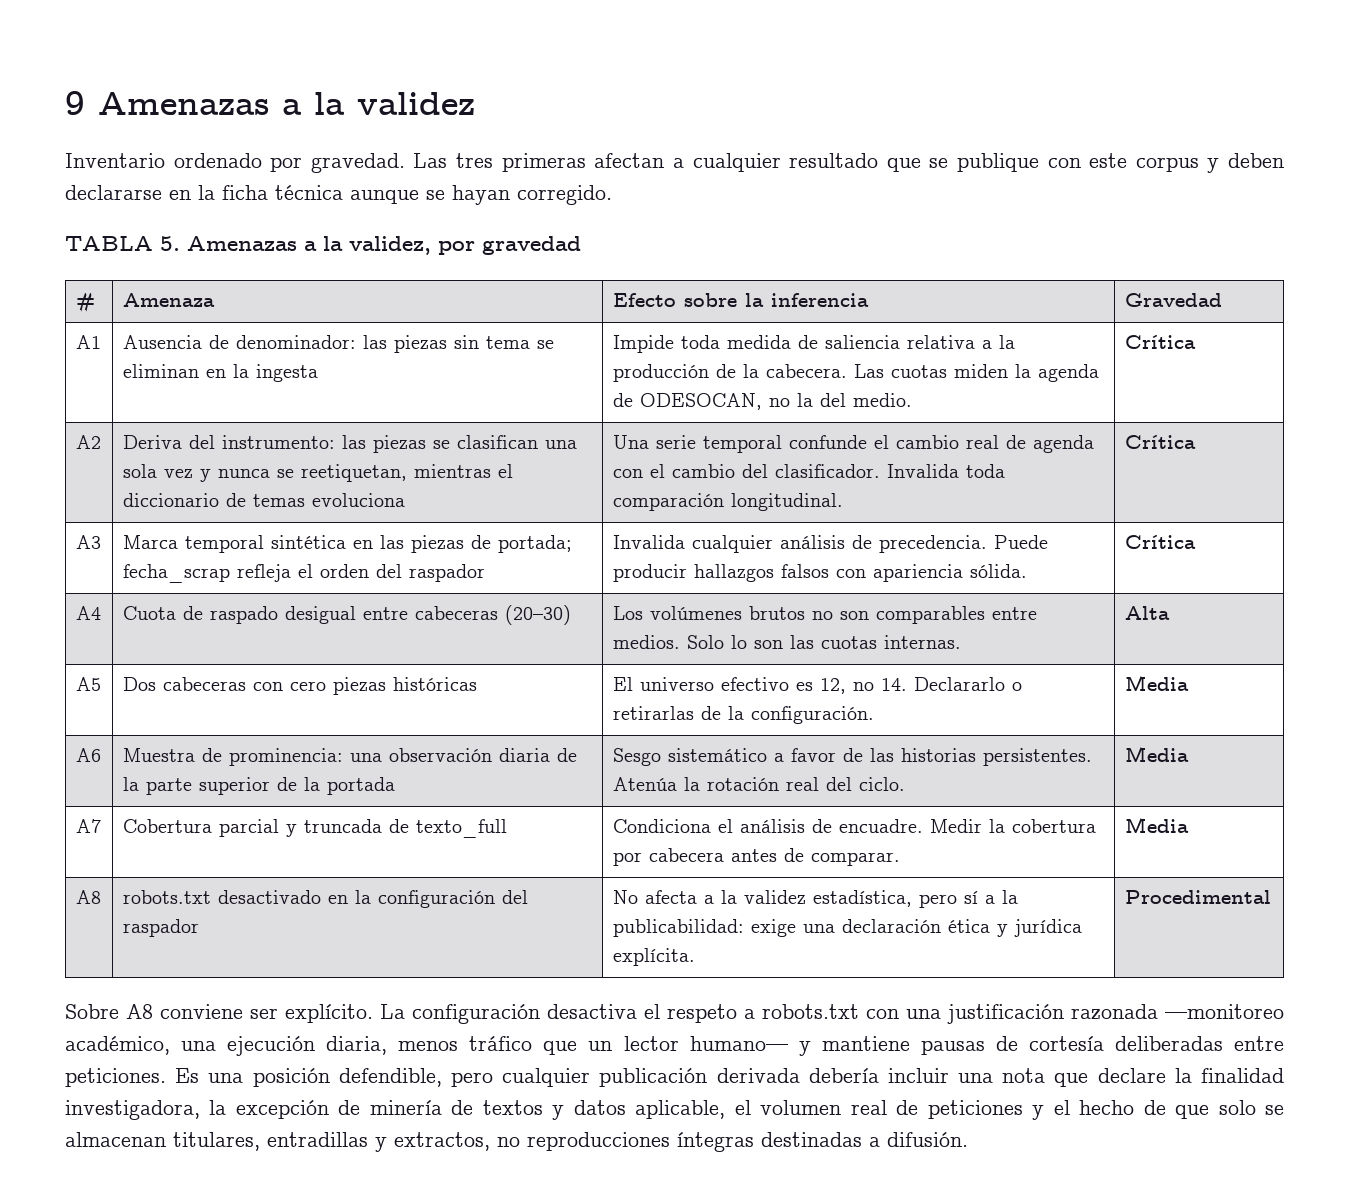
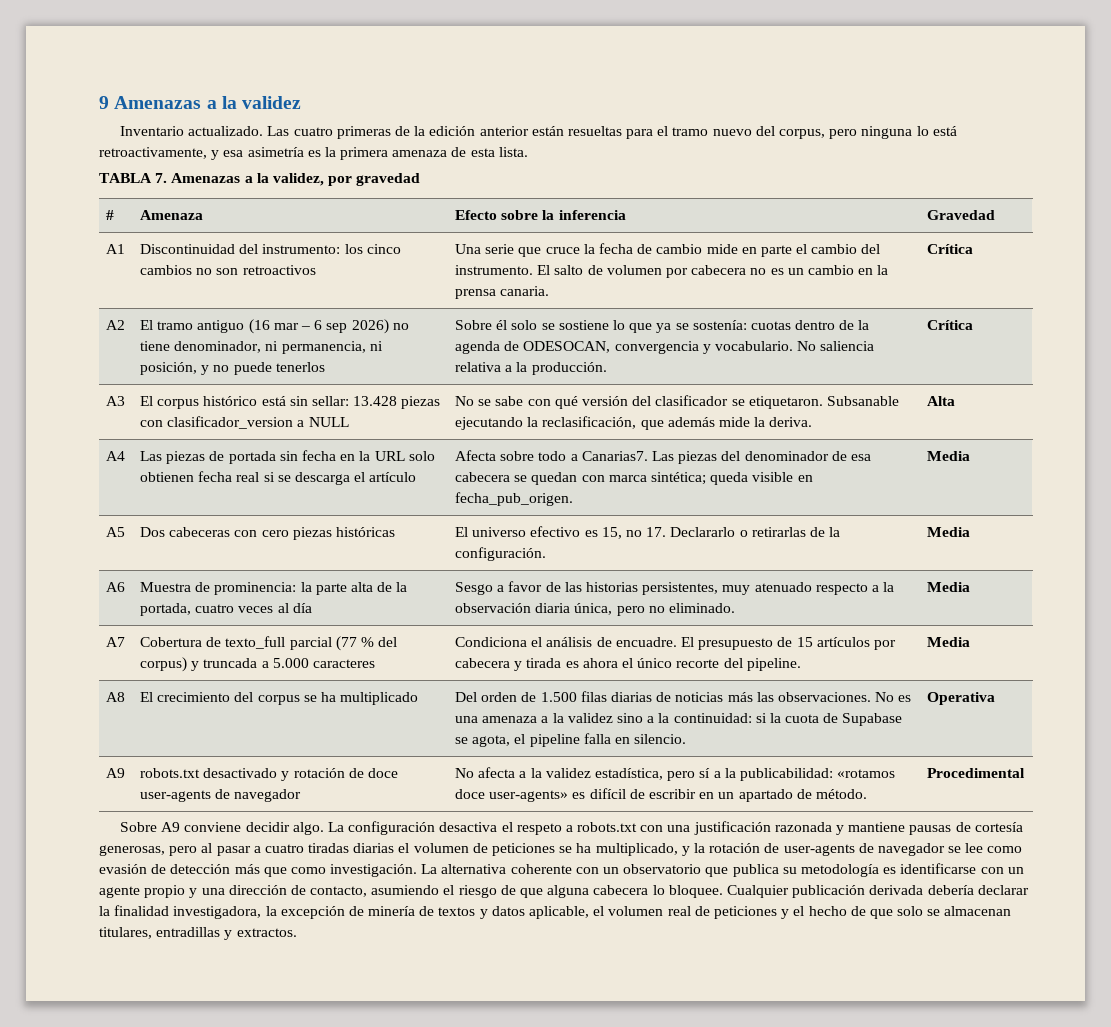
[173,153,1284,173] [65,185,612,205] ordenado por gravedad. Las tres primeras afectan a cualquier resultado que se publique con este corpus y deben declararse en la ficha técnica aunque se hayan corregido. -> [188,126,957,139] [99,147,528,160] actualizado. Las cuatro primeras de la edición anterior están resueltas para el tramo nuevo del corpus, pero ninguna lo está retroactivamente, y esa asimetría es la primera amenaza de esta lista.
[160,236,180,251] 5. -> [155,173,168,183] 7.
[122,335,554,353] [122,364,318,382] [612,335,1015,353] [612,364,1099,382] [612,393,912,410] [1124,335,1196,349] [75,435,101,449] [122,435,577,453] [122,464,513,482] [122,493,405,507] [612,435,1094,453] [612,464,1005,478] [612,493,843,511] [1124,435,1196,449] [75,535,101,549] [122,535,572,553] [122,564,485,583] [612,535,1048,553] [612,564,1027,582] [1124,535,1196,549] [75,606,101,620] [122,605,571,625] [612,606,1037,624] [612,635,961,649] [1124,606,1170,620] Ausencia de denominador: las piezas sin tema se eliminan en la ingesta | Impide toda medida de saliencia relativa a la producción de la cabecera. Las cuotas miden la agenda de ODESOCAN, no la del medio. | Crítica // A2 | Deriva del instrumento: las piezas se clasifican una sola vez y nunca se reetiquetan, mientras el diccionario de temas evoluciona | Una serie temporal confunde el cambio real de agenda con el cambio del clasificador. Invalida toda comparación longitudinal. | Crítica // A3 | Marca temporal sintética en las piezas de portada; fecha_scrap refleja el orden del raspador | Invalida cualquier análisis de precedencia. Puede producir hallazgos falsos con apariencia sólida. | Crítica // A4 | Cuota de raspado desigual entre cabeceras (20–30) | Los volúmenes brutos no son comparables entre medios. Solo lo son las cuotas internas. | Alta -> [140,244,401,254] [140,265,316,275] [455,243,881,257] [455,265,889,278] [455,286,550,299] [927,244,974,254] [106,320,126,330] [140,319,409,334] [140,341,383,354] [140,362,325,375] [455,320,870,333] [455,341,875,354] [455,362,607,375] [927,320,974,330] [106,396,126,406] [140,396,441,409] [140,416,349,429] [455,395,899,409] [455,416,813,430] [927,396,956,406] [106,451,126,461] [140,450,435,464] [140,471,417,485] [455,450,871,464] [455,472,813,485] [455,492,574,506] [927,451,971,461] Discontinuidad del instrumento: los cinco cambios no son retroactivos | Una serie que cruce la fecha de cambio mide en parte el cambio del instrumento. El salto de volumen por cabecera no es un cambio en la prensa canaria. | Crítica // A2 | El tramo antiguo (16 mar – 6 sep 2026) no tiene denominador, ni permanencia, ni posición, y no puede tenerlos | Sobre él solo se sostiene lo que ya se sostenía: cuotas dentro de la agenda de ODESOCAN, convergencia y vocabulario. No saliencia relativa a la producción. | Crítica // A3 | El corpus histórico está sin sellar: 13.428 piezas con clasificador_version a NULL | No se sabe con qué versión del clasificador se etiquetaron. Subsanable ejecutando la reclasificación, que además mide la deriva. | Alta // A4 | Las piezas de portada sin fecha en la URL solo obtienen fecha real si se descarga el artículo | Afecta sobre todo a Canarias7. Las piezas del denominador de esa cabecera se quedan con marca sintética; queda visible en fecha_pub_origen. | Media
[819,678,907,694] 12, no 14. -> [601,527,667,539] 15, no 17.
[349,748,577,762] [122,777,395,795] una observación diaria de la parte superior de la portada -> [300,582,408,595] [140,603,312,616] la parte alta de la portada, cuatro veces al día
[667,748,767,762] sistemático -> (494, 588) none
[982,748,1092,766] [612,777,905,791] [1124,746,1189,762] [75,819,101,833] [122,819,507,838] persistentes. Atenúa la rotación real del ciclo. | Media // A7 | Cobertura parcial y truncada de texto_full -> [642,582,895,595] [455,603,736,616] [927,582,971,592] [106,637,126,647] [140,636,398,651] [140,657,376,672] persistentes, muy atenuado respecto a la observación diaria única, pero no eliminado. | Media // A7 | Cobertura de texto_full parcial (77 % del corpus) y truncada a 5.000 caracteres
[929,819,1096,833] [612,848,900,866] [1124,817,1189,833] [75,890,101,904] [122,890,528,908] [122,919,199,937] Medir la cobertura por cabecera antes de comparar. | Media // A8 | robots.txt desactivado en la configuración del raspador -> [681,637,896,650] [455,658,801,671] [927,637,971,647] [106,692,126,702] [140,692,419,705] [455,691,912,702] [455,713,903,726] [455,733,687,747] [927,692,996,705] [106,768,126,778] [140,768,399,781] [140,789,302,802] El presupuesto de 15 artículos por cabecera y tirada es ahora el único recorte del pipeline. | Media // A8 | El crecimiento del corpus se ha multiplicado | Del orden de 1.500 filas diarias de noticias más las observaciones. No es una amenaza a la validez sino a la continuidad: si la cuota de Supabase se agota, el pipeline falla en silencio. | Operativa // A9 | robots.txt desactivado y rotación de doce user-agents de navegador
[750,919,1082,937] [612,948,695,966] [1124,890,1271,904] [65,1004,373,1023] exige una declaración ética y jurídica explícita. | Procedimental // Sobre A8 conviene ser explícito. -> [837,769,896,778] [455,788,867,802] [927,768,1026,778] [120,822,324,835] «rotamos doce user-agents» es difícil de escribir en un apartado de método. | Procedimental // Sobre A9 conviene decidir algo.
[1165,1004,1284,1019] [65,1036,788,1056] —monitoreo académico, una ejecución diaria, menos tráfico que un lector humano— -> (832, 827) none
[1114,1036,1284,1051] [65,1068,1166,1087] deliberadas entre peticiones. Es una posición defendible, pero cualquier publicación derivada debería incluir una nota que declare -> [99,843,1023,856] [99,863,1024,877] [99,885,1029,898] generosas, pero al pasar a cuatro tiradas diarias el volumen de peticiones se ha multiplicado, y la rotación de user-agents de navegador se lee como evasión de detección más que como investigación. La alternativa coherente con un observatorio que publica su metodología es identificarse con un agente propio y una dirección de contacto, asumiendo el riesgo de que alguna cabecera lo bloquee. Cualquier publicación derivada debería declarar
[394,1132,968,1152] extractos, no reproducciones íntegras destinadas a difusión. -> [236,928,297,937] extractos.

